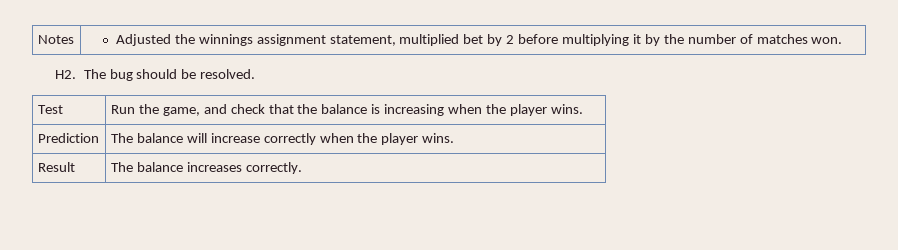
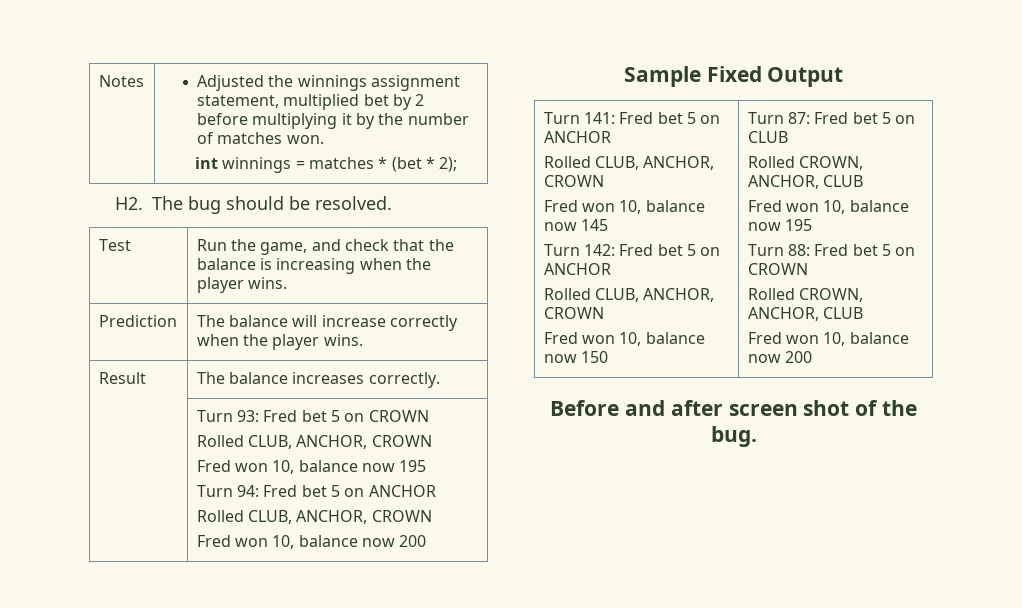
(843, 40) none -> [195,157,458,173] // int winnings = matches * (bet * 2);
(302, 168) none -> [196,410,429,422] [196,435,432,449] [196,460,427,474] [196,485,436,497] [196,510,432,524] [196,535,427,549] [623,66,844,87] [543,112,721,124] [543,131,611,143] [543,156,715,170] [543,175,604,187] [543,200,705,214] [543,219,609,231] [543,244,721,256] [543,263,611,275] [543,288,715,302] [543,307,604,319] [543,332,705,346] [543,351,609,363] [747,112,916,124] [747,131,788,143] [747,156,864,170] [747,175,864,189] [747,200,909,214] [747,219,813,231] [747,244,916,256] [747,263,808,275] [747,288,864,302] [747,307,864,321] [747,332,909,346] [747,351,813,363] [550,400,917,416] [710,426,757,447] // | Turn 93: Fred bet 5 on CROWN // Rolled CLUB, ANCHOR, CROWN // Fred won 10, balance now 195 // Turn 94: Fred bet 5 on ANCHOR // Rolled CLUB, ANCHOR, CROWN // Fred won 10, balance now 200 // Sample Fixed Output // Turn 141: Fred bet 5 on ANCHOR // Rolled CLUB, ANCHOR, CROWN // Fred won 10, balance now 145 // Turn 142: Fred bet 5 on ANCHOR // Rolled CLUB, ANCHOR, CROWN // Fred won 10, balance now 150 | Turn 87: Fred bet 5 on CLUB // Rolled CROWN, ANCHOR, CLUB // Fred won 10, balance now 195 // Turn 88: Fred bet 5 on CROWN // Rolled CROWN, ANCHOR, CLUB // Fred won 10, balance now 200 // Before and after screen shot of the bug.

